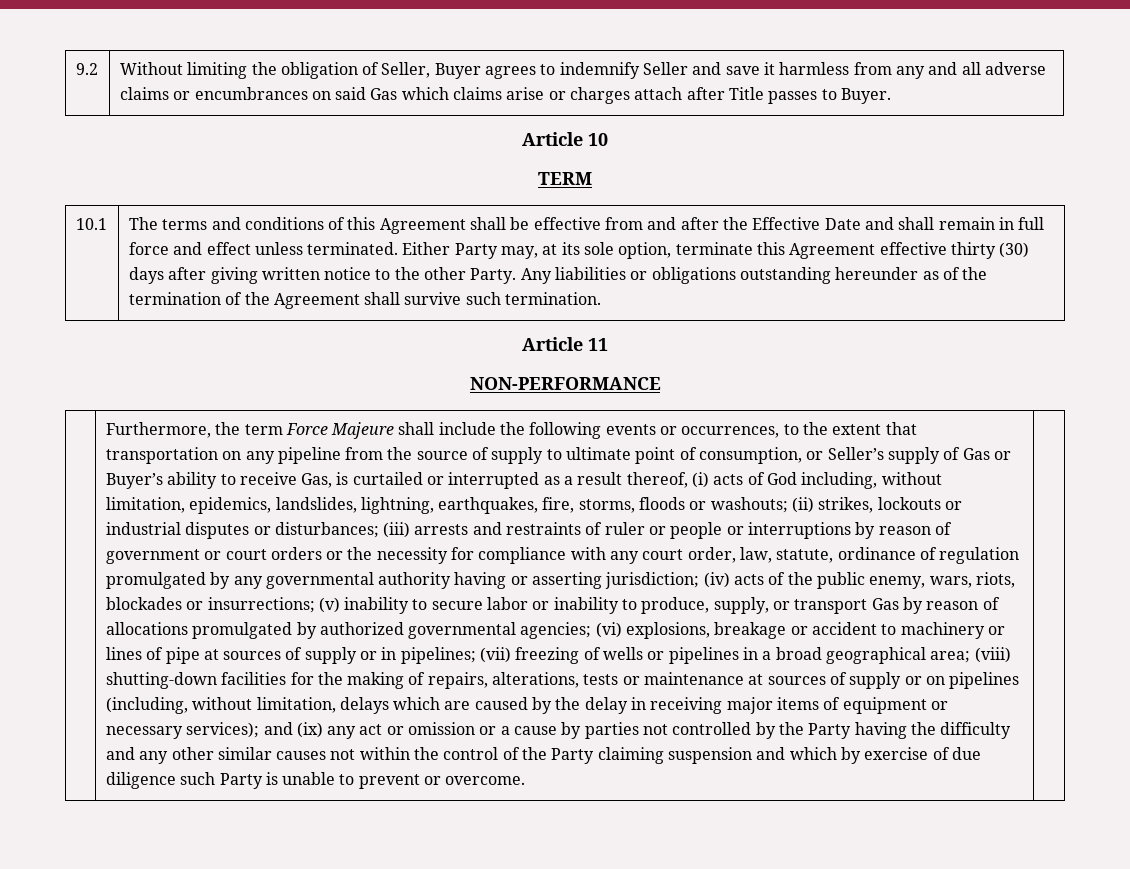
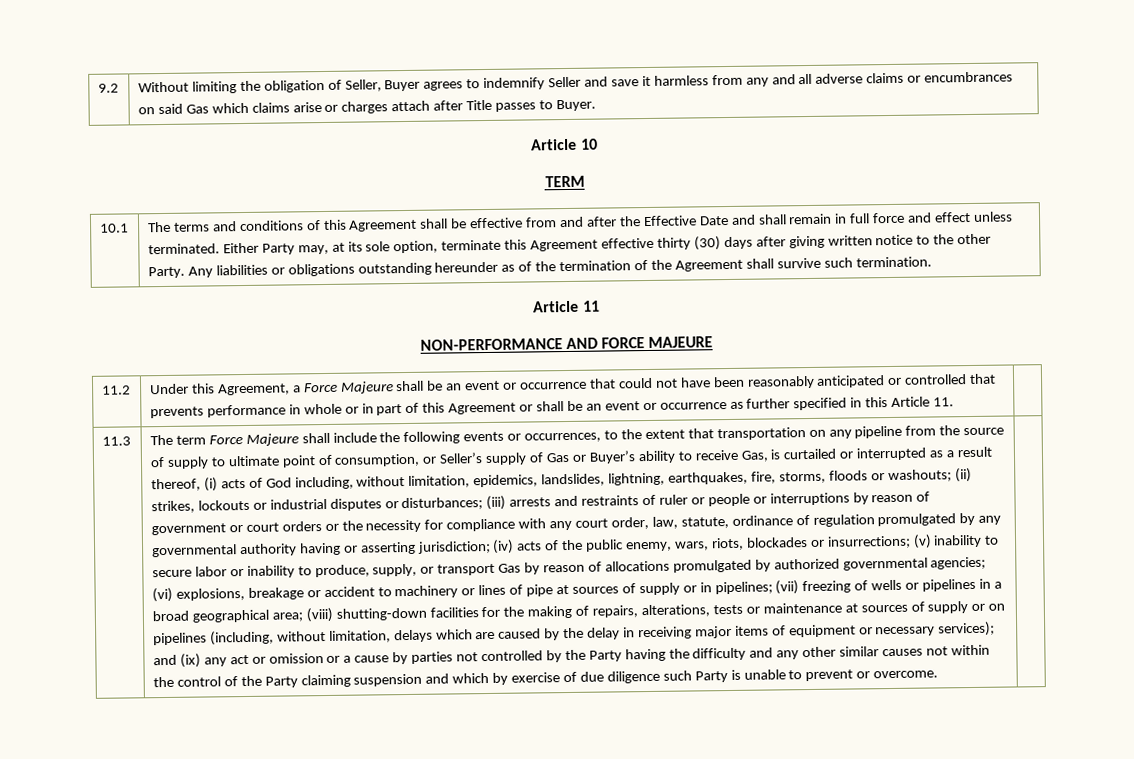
[105,422,241,438] // | Furthermore, the -> [565,336,714,350] [101,385,131,395] [149,373,997,396] [149,396,955,419] [101,436,131,446] [149,434,173,446] AND FORCE MAJEURE // 11.2 | Under this Agreement, a Force Majeure shall be an event or occurrence that could not have been reasonably anticipated or controlled that prevents performance in whole or in part of this Agreement or shall be an event or occurrence as further specified in this Article 11. | // 11.3 | The

